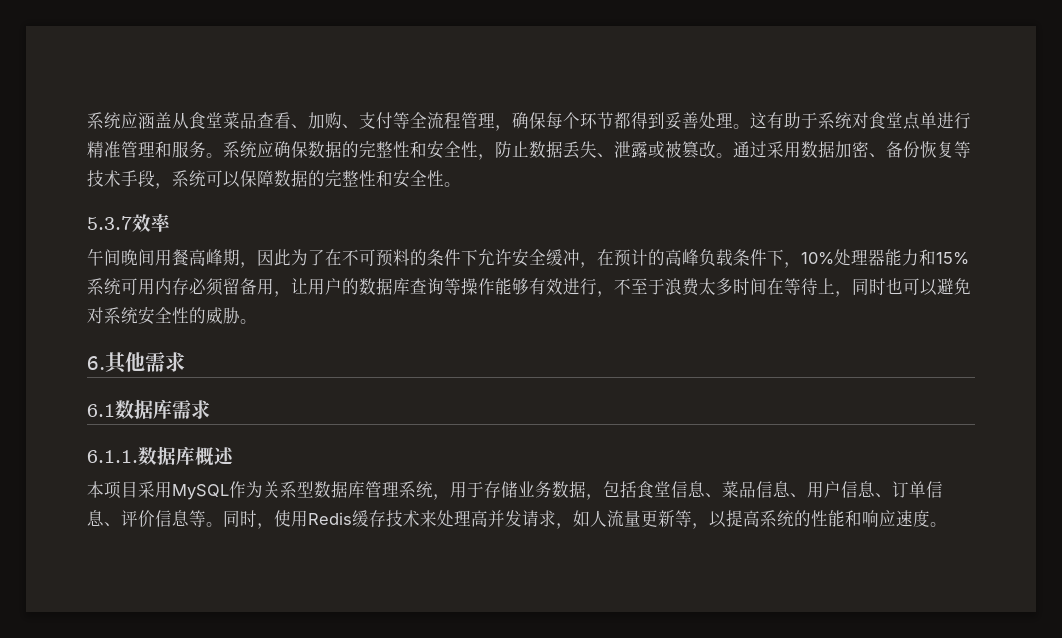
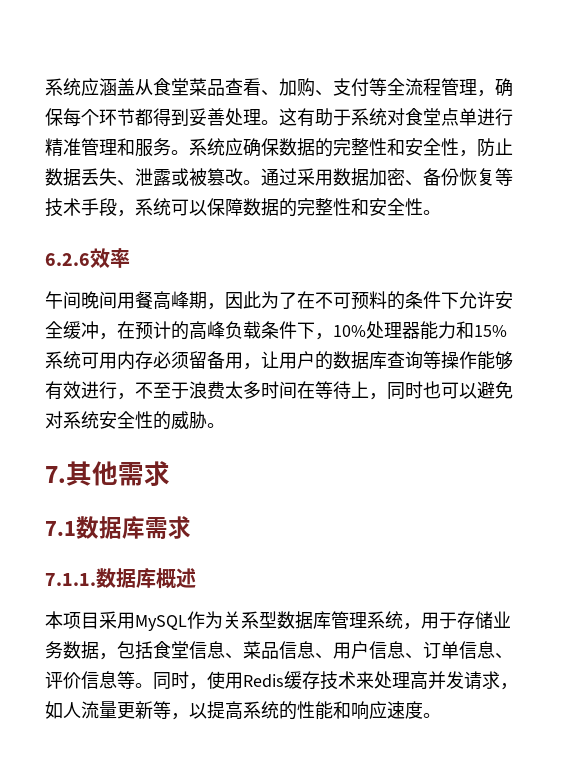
[87,216,132,230] 5.3.7 -> [45,253,90,266] 6.2.6
[87,356,105,370] 6. -> [45,466,66,483] 7.
[87,404,115,417] 6.1 -> [45,521,76,536] 7.1
[87,450,138,463] 6.1.1. -> [45,573,96,586] 7.1.1.

